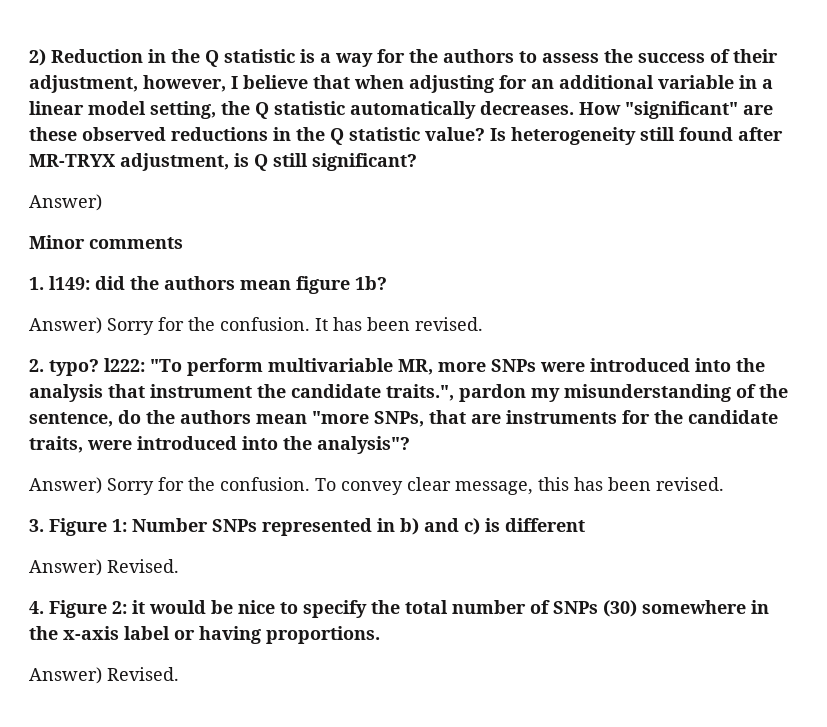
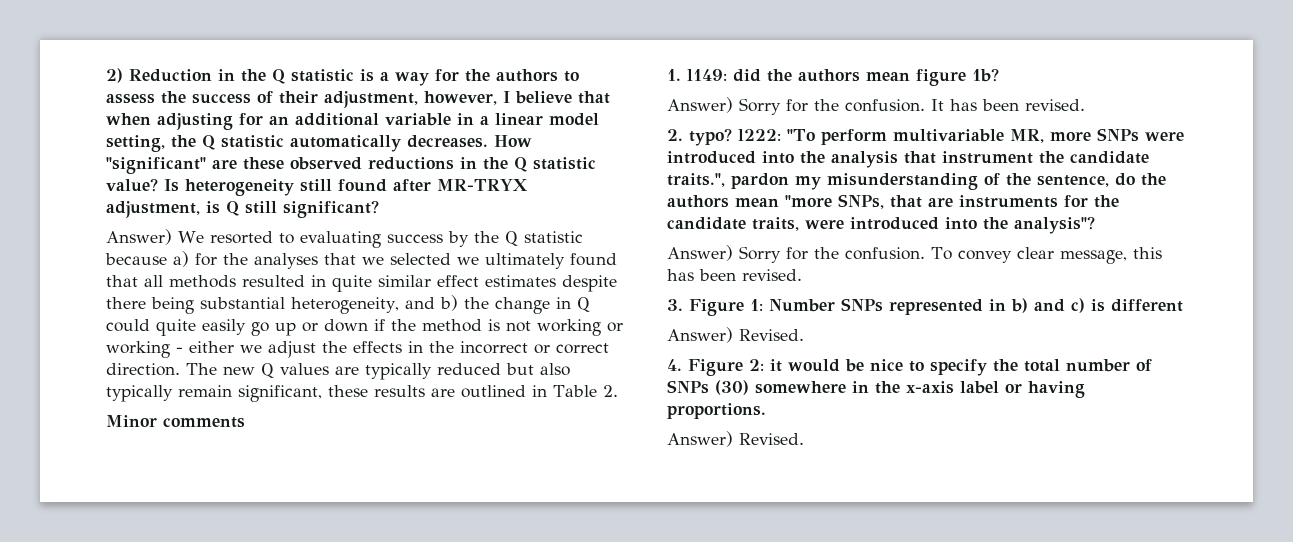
(102, 202) none -> [178,231,583,248] [105,251,617,269] [106,275,617,292] [106,295,590,314] [106,319,623,336] [106,341,609,358] [106,363,570,380] [106,385,618,402] We resorted to evaluating success by the Q statistic because a) for the analyses that we selected we ultimately found that all methods resulted in quite similar effect estimates despite there being substantial heterogeneity, and b) the change in Q could quite easily go up or down if the method is not working or working - either we adjust the effects in the incorrect or correct direction. The new Q values are typically reduced but also typically remain significant, these results are outlined in Table 2.

